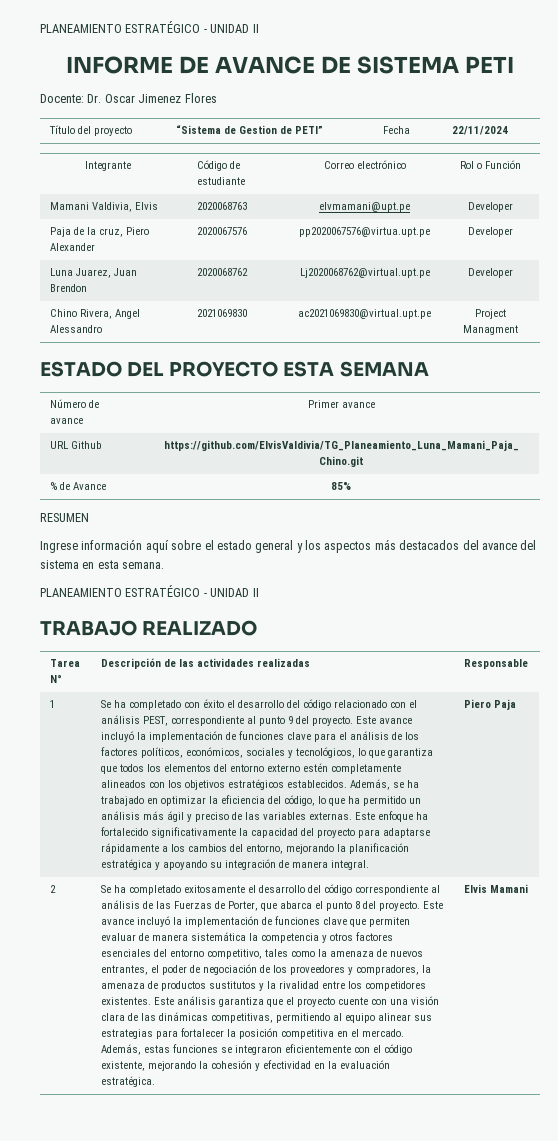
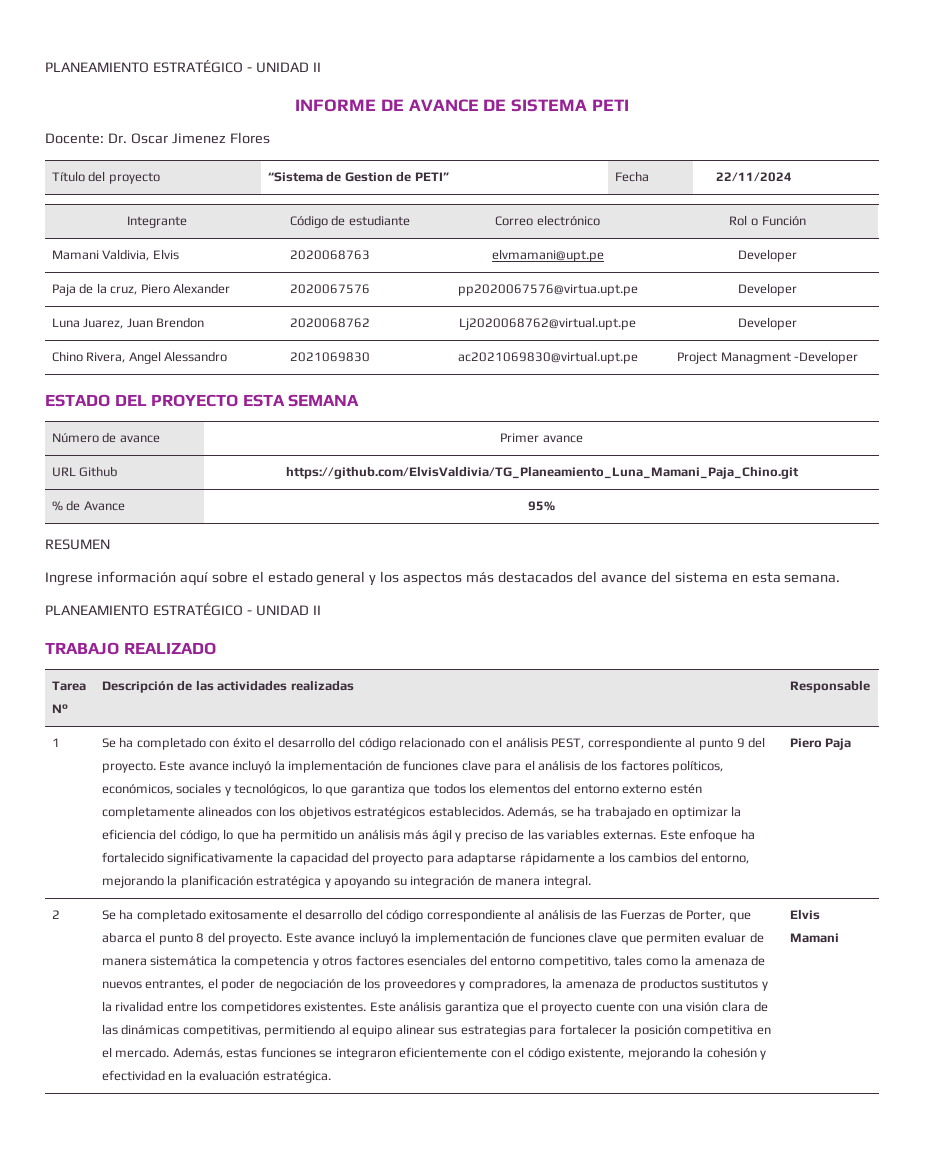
(518, 330) none -> [794,351,859,364] -Developer
[330,482,351,490] 85% -> [528,501,555,511] 95%

